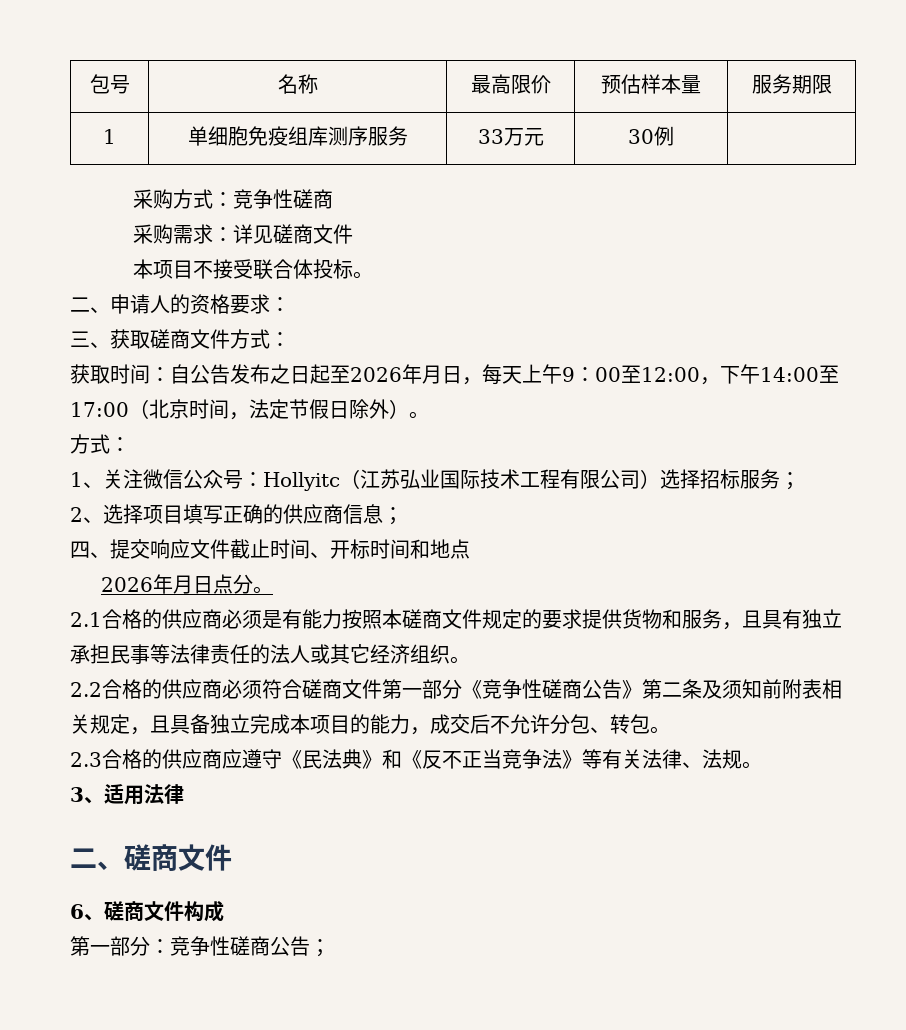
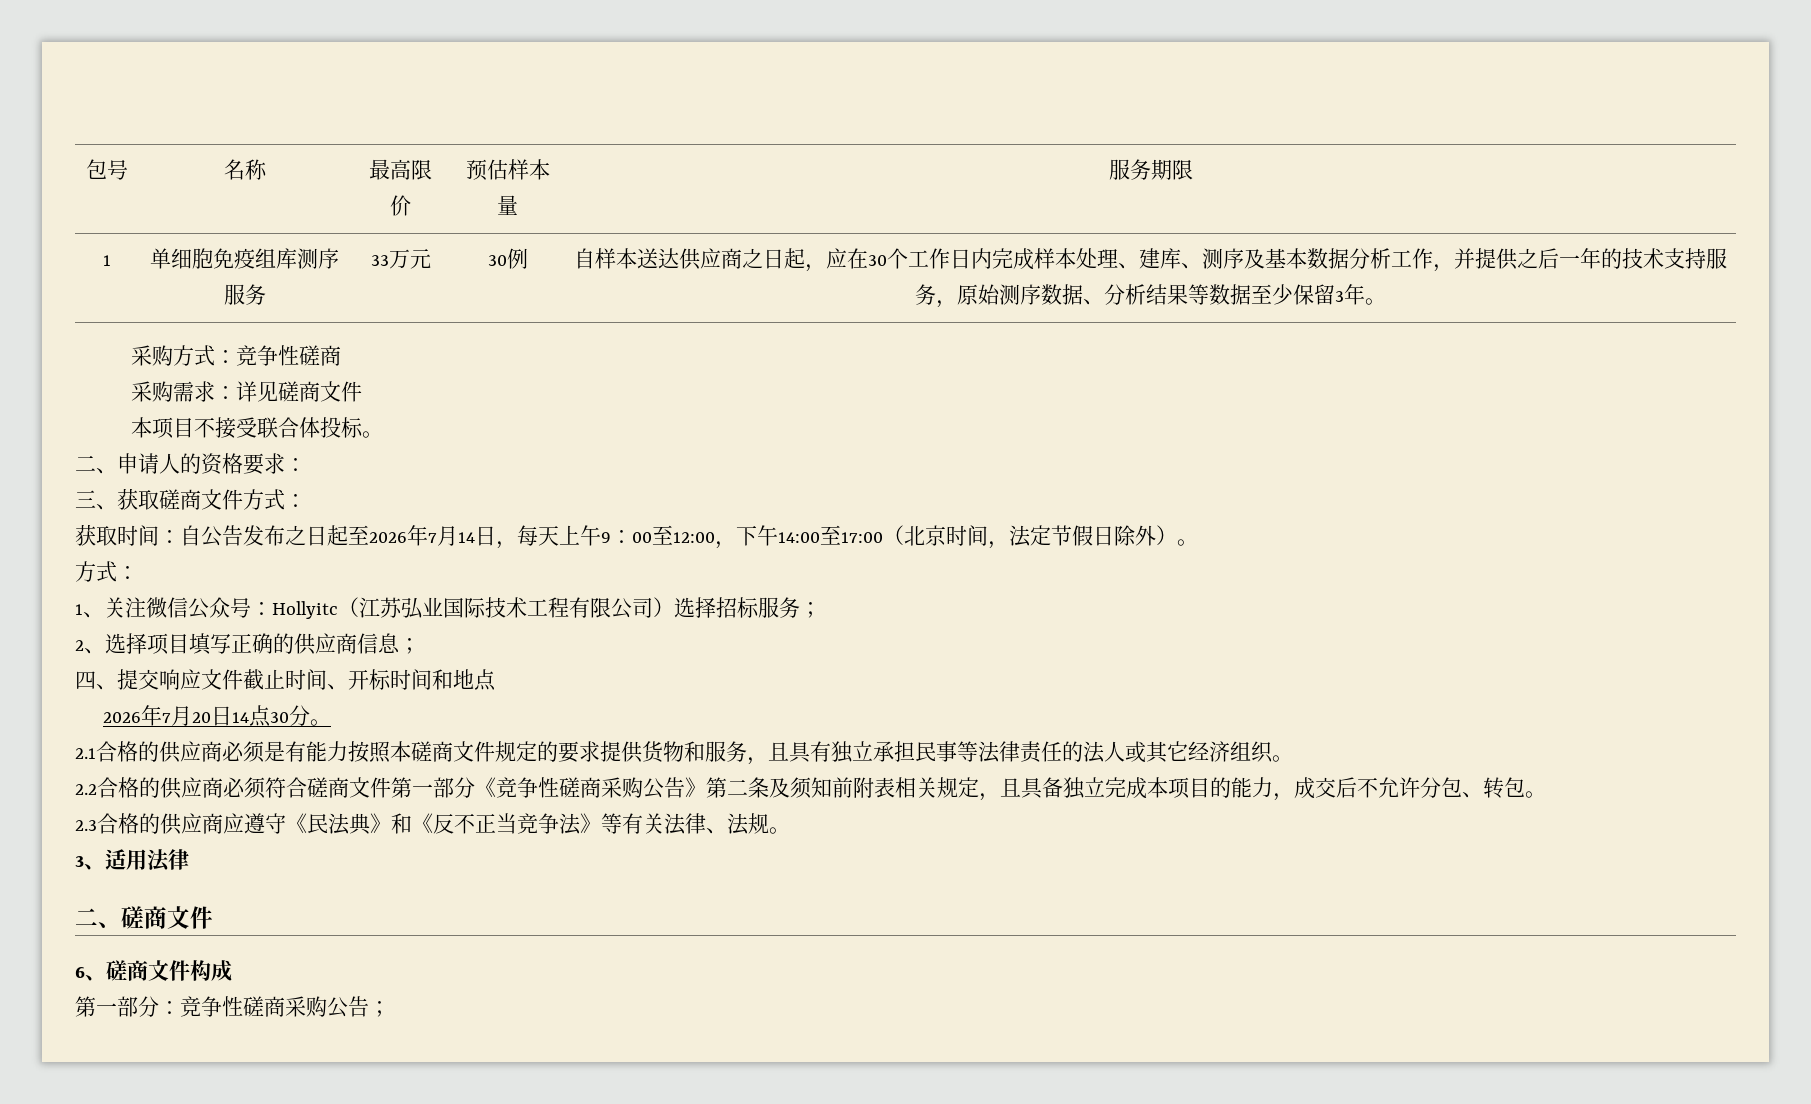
(674, 136) none -> [574,248,1727,272] [915,284,1386,308] 自样本送达供应商之日起，应在30个工作日内完成样本处理、建库、测序及基本数据分析工作，并提供之后一年的技术支持服务，原始测序数据、分析结果等数据至少保留3年。
[422,365,442,384] 月 -> [428,526,475,546] 7月14
[173,574,234,594] 月日点 -> [161,705,289,727] 7月20日14点30
(582, 689) none -> [601,777,643,798] 采购
(270, 946) none -> [285,996,327,1017] 采购

